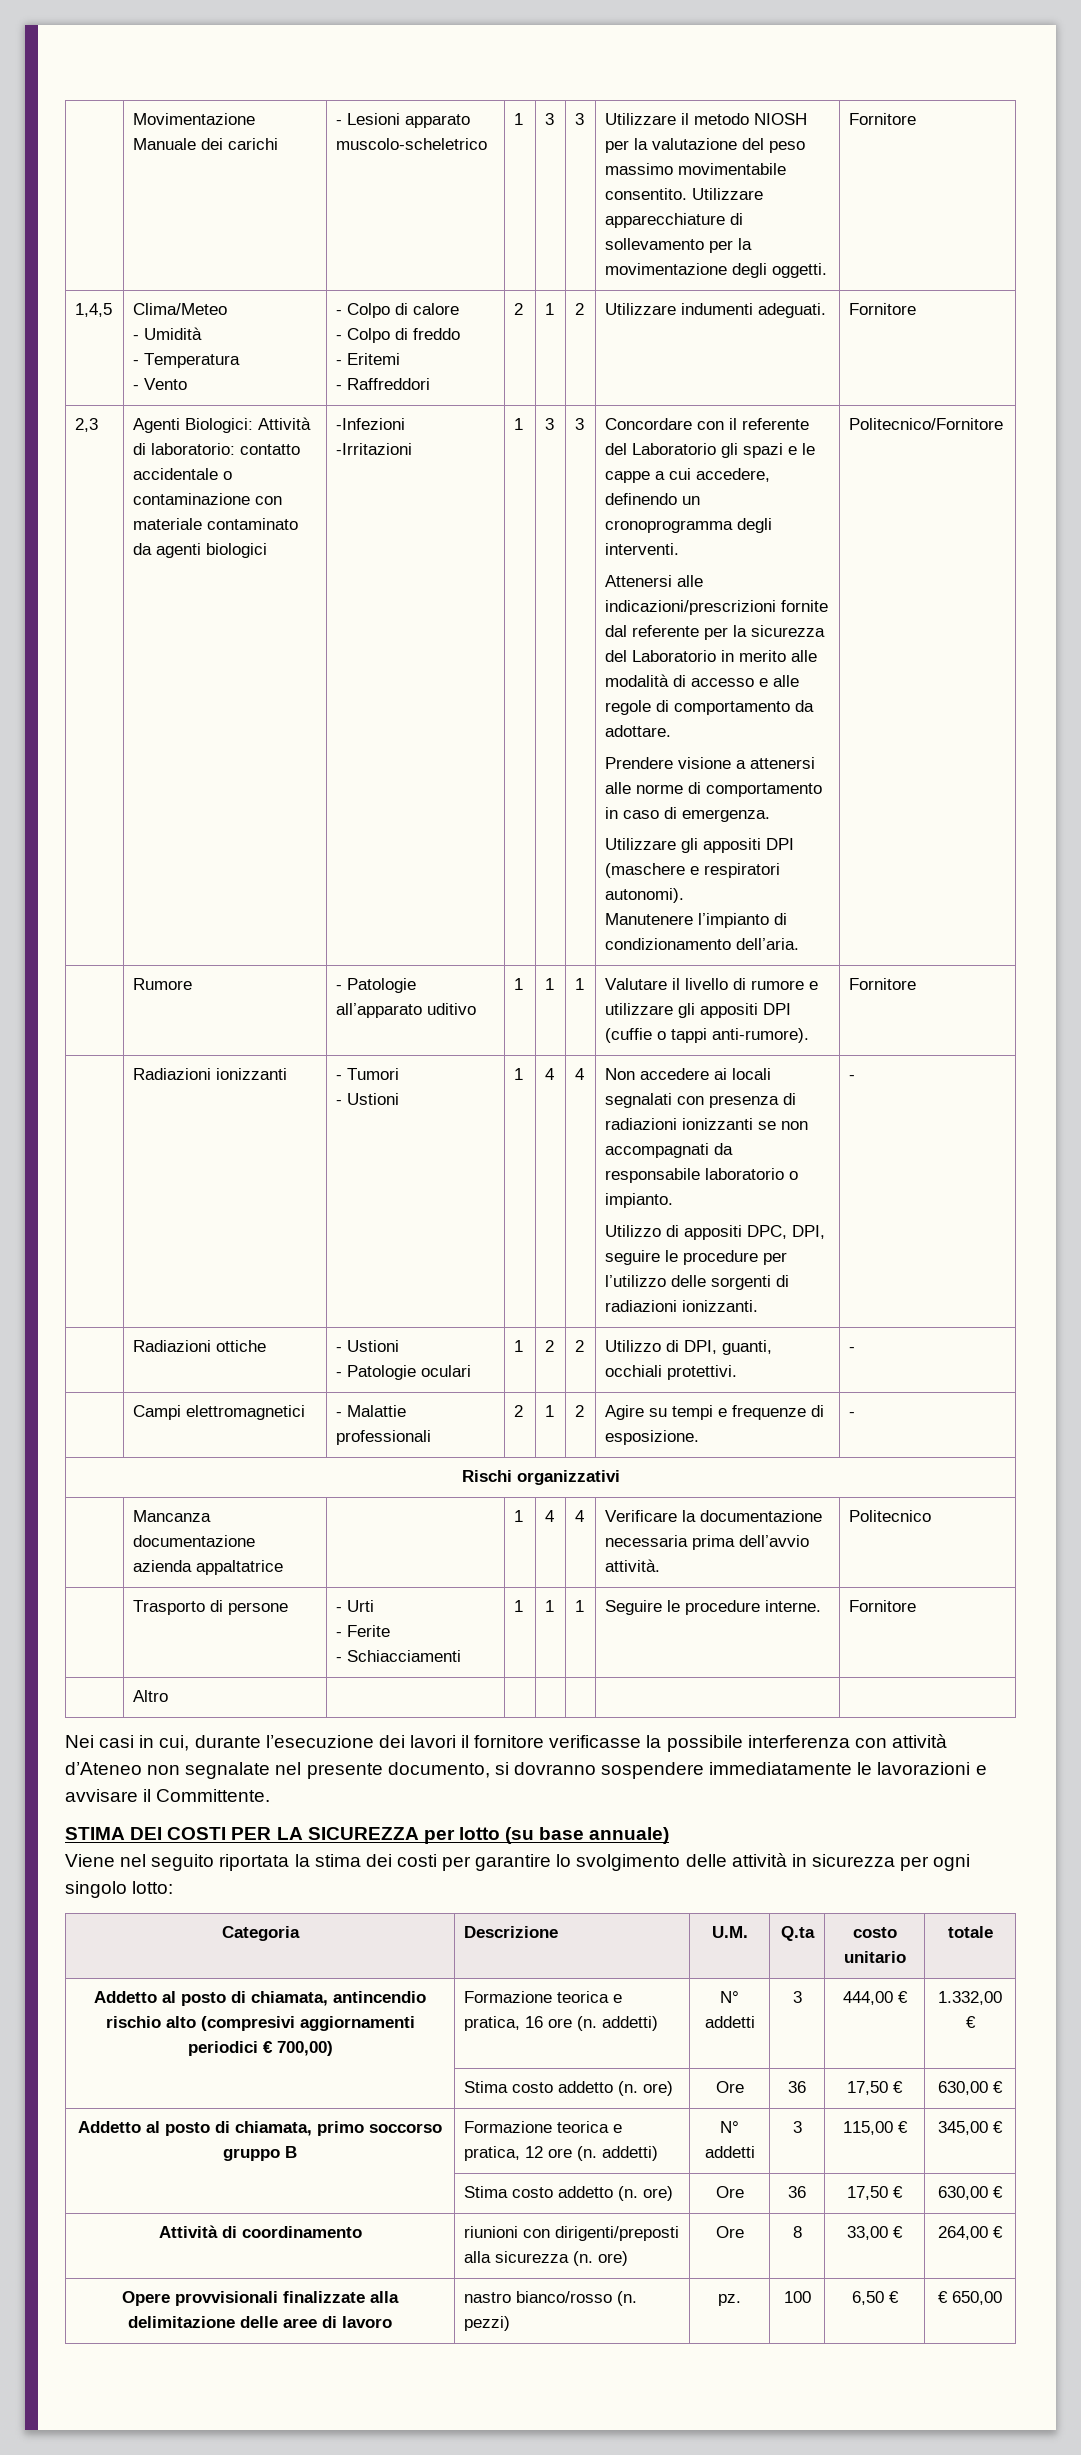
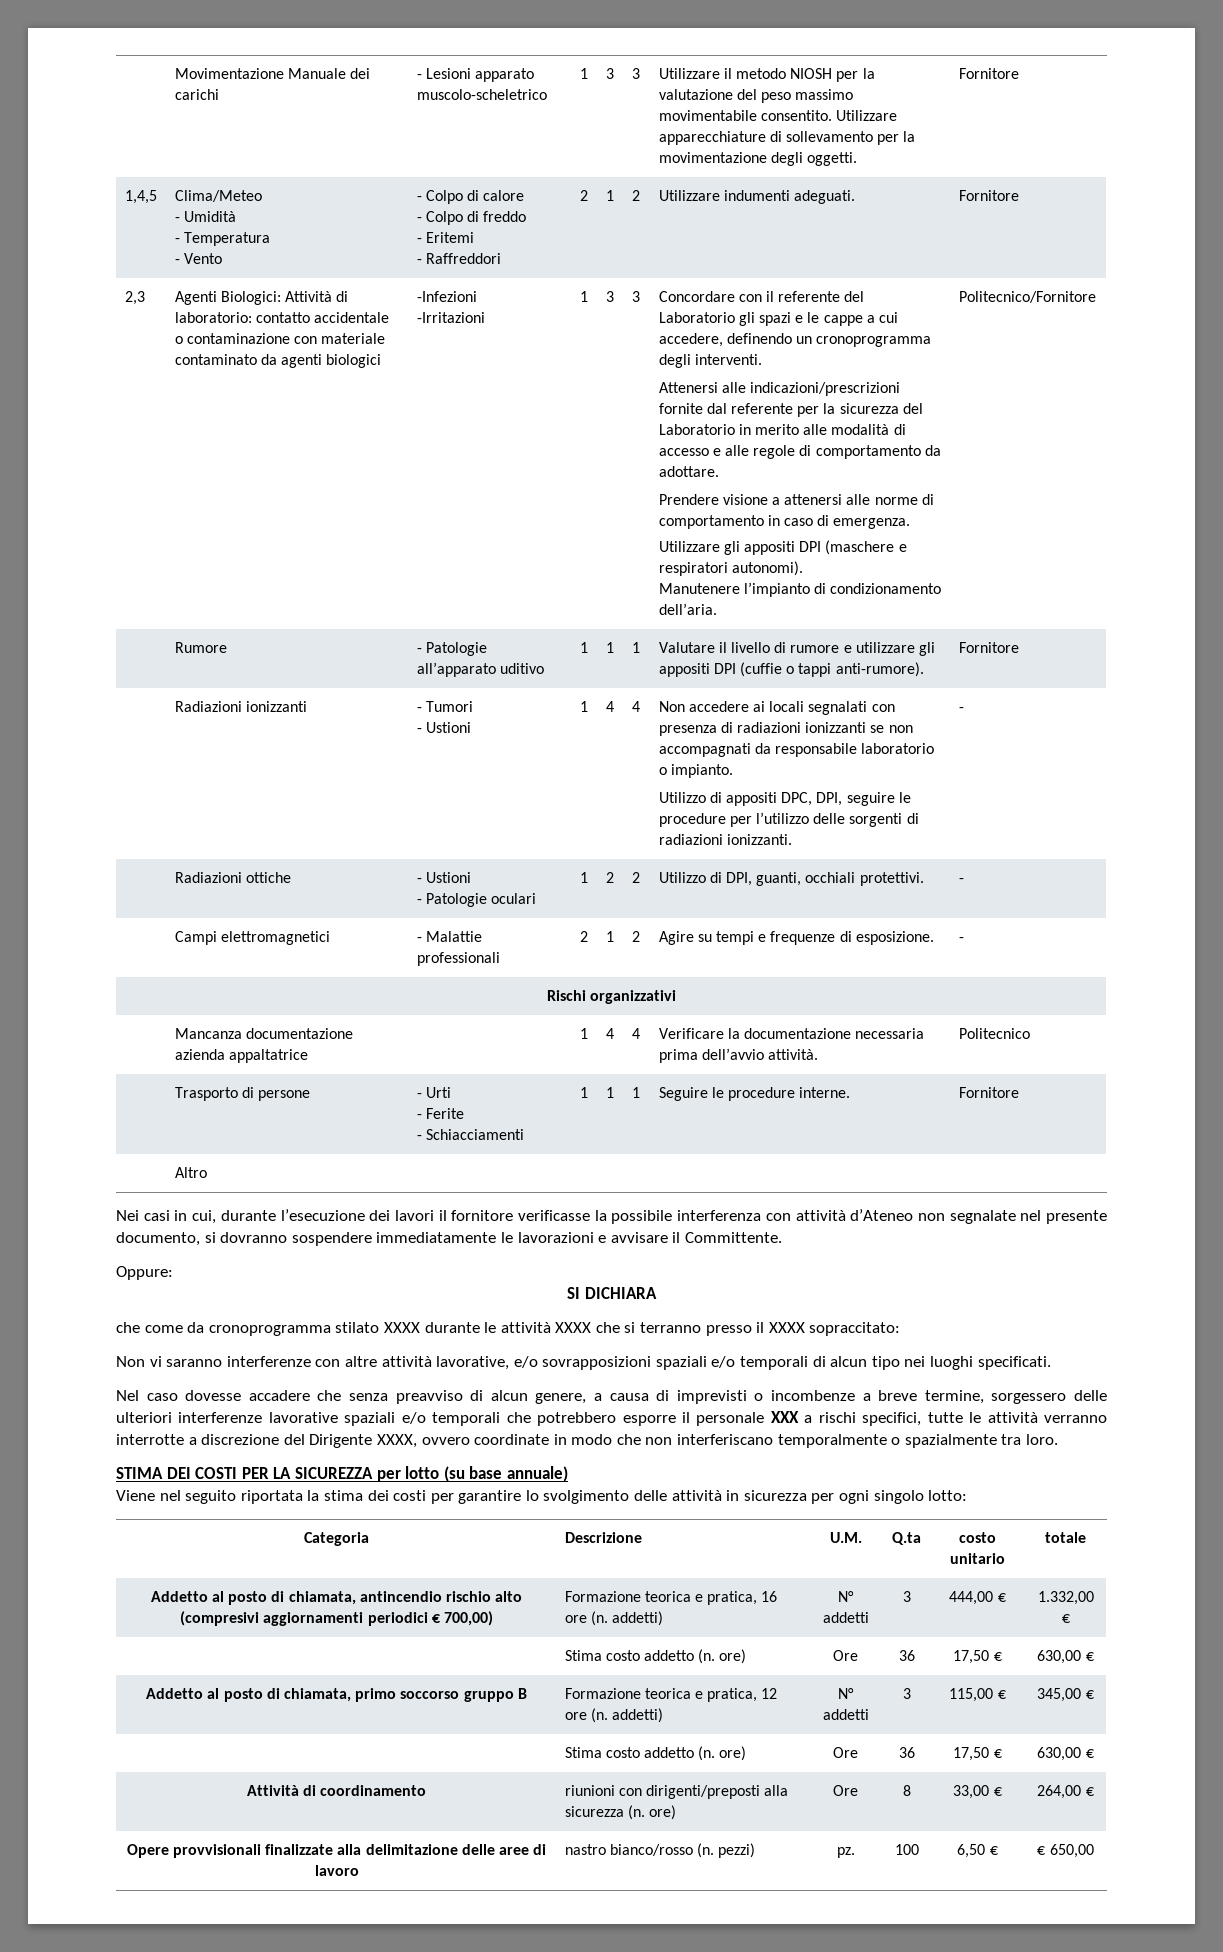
(271, 1795) none -> [116,1266,173,1280] [567,1287,657,1299] [116,1322,901,1336] [116,1356,1051,1370] [116,1390,1108,1404] [116,1411,1108,1426] [116,1434,1059,1448] // Oppure: // SI DICHIARA // che come da cronoprogramma stilato XXXX durante le attività XXXX che si terranno presso il XXXX sopraccitato: // Non vi saranno interferenze con altre attività lavorative, e/o sovrapposizioni spaziali e/o temporali di alcun tipo nei luoghi specificati. // Nel caso dovesse accadere che senza preavviso di alcun genere, a causa di imprevisti o incombenze a breve termine, sorgessero delle ulteriori interferenze lavorative spaziali e/o temporali che potrebbero esporre il personale XXX a rischi specifici, tutte le attività verranno interrotte a discrezione del Dirigente XXXX, ovvero coordinate in modo che non interferiscano temporalmente o spazialmente tra loro.

